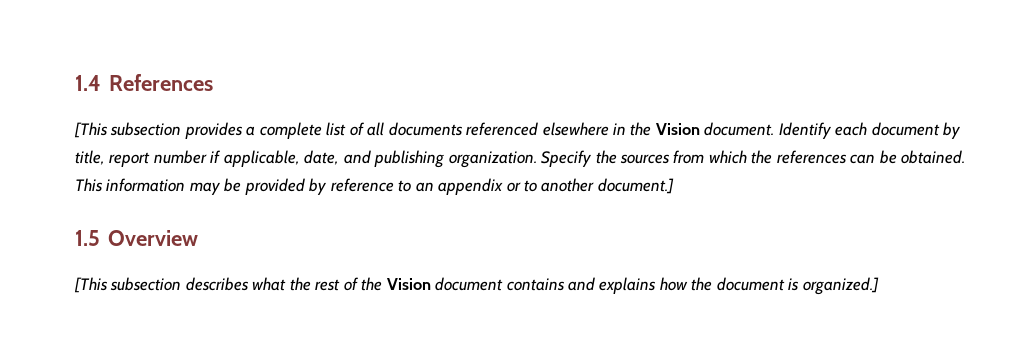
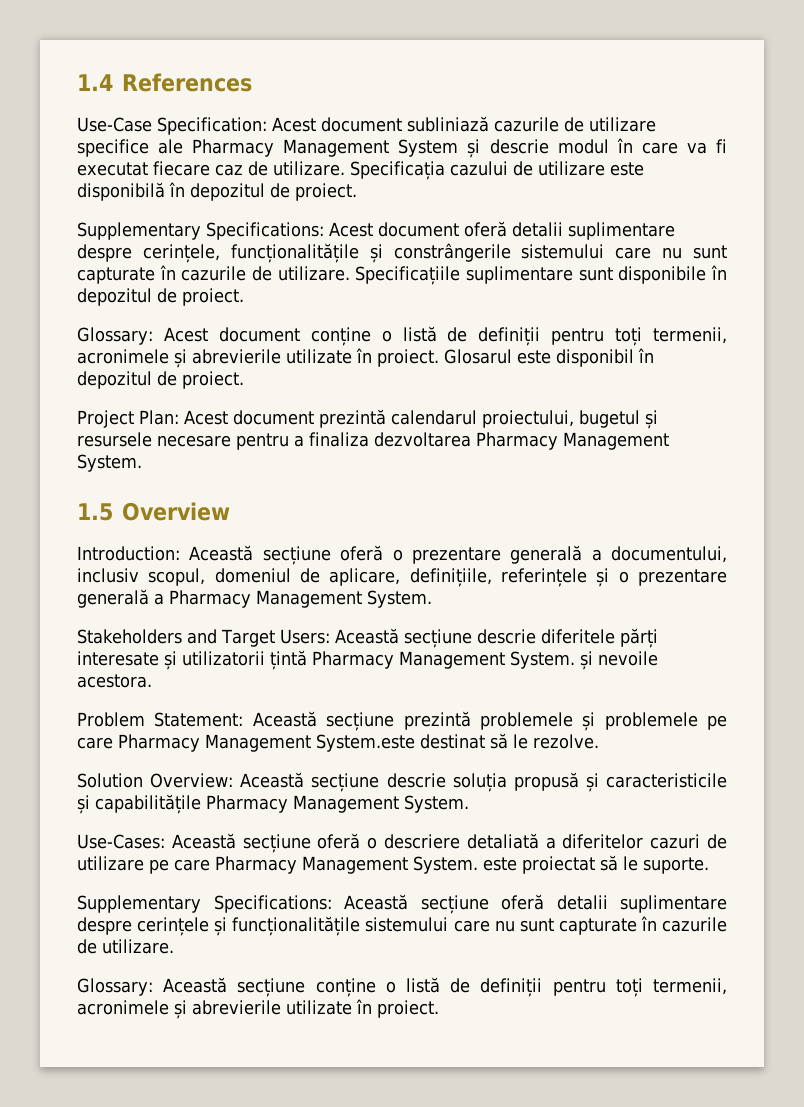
[74,122,962,139] [75,150,966,168] [75,178,674,195] [75,230,199,246] [74,277,879,295] [This subsection provides a complete list of all documents referenced elsewhere in the Vision document. Identify each document by title, report number if applicable, date, and publishing organization. Specify the sources from which the references can be obtained. This information may be provided by reference to an appendix or to another document.] // 1.5 Overview // [This subsection describes what the rest of the Vision document contains and explains how the document is organized.] -> [77,116,656,135] [77,138,727,158] [77,161,644,180] [77,182,357,201] [77,221,675,240] [77,243,727,263] [77,265,727,285] [77,288,244,306] [77,326,727,346] [77,348,654,368] [77,371,244,389] [77,409,658,429] [77,432,669,450] [77,454,142,472] [77,502,230,521] [77,545,727,565] [77,568,728,587] [77,589,432,608] [77,628,658,648] [77,650,658,670] [77,674,152,688] [77,711,727,731] [77,733,599,752] [77,772,727,792] [77,794,469,814] [77,833,727,853] [77,855,709,874] [77,894,727,914] [77,916,728,936] [77,939,174,954] [77,977,728,997] [77,999,439,1019] Use-Case Specification: Acest document subliniază cazurile de utilizare specifice ale Pharmacy Management System și descrie modul în care va fi executat fiecare caz de utilizare. Specificația cazului de utilizare este disponibilă în depozitul de proiect. // Supplementary Specifications: Acest document oferă detalii suplimentare despre cerințele, funcționalitățile și constrângerile sistemului care nu sunt capturate în cazurile de utilizare. Specificațiile suplimentare sunt disponibile în depozitul de proiect. // Glossary: Acest document conține o listă de definiții pentru toți termenii, acronimele și abrevierile utilizate în proiect. Glosarul este disponibil în depozitul de proiect. // Project Plan: Acest document prezintă calendarul proiectului, bugetul și resursele necesare pentru a finaliza dezvoltarea Pharmacy Management System. // 1.5 Overview // Introduction: Această secțiune oferă o prezentare generală a documentului, inclusiv scopul, domeniul de aplicare, definițiile, referințele și o prezentare generală a Pharmacy Management System. // Stakeholders and Target Users: Această secțiune descrie diferitele părți interesate și utilizatorii țintă Pharmacy Management System. și nevoile acestora. // Problem Statement: Această secțiune prezintă problemele și problemele pe care Pharmacy Management System.este destinat să le rezolve. // Solution Overview: Această secțiune descrie soluția propusă și caracteristicile și capabilitățile Pharmacy Management System. // Use-Cases: Această secțiune oferă o descriere detaliată a diferitelor cazuri de utilizare pe care Pharmacy Management System. este proiectat să le suporte. // Supplementary Specifications: Această secțiune oferă detalii suplimentare despre cerințele și funcționalitățile sistemului care nu sunt capturate în cazurile de utilizare. // Glossary: Această secțiune conține o listă de definiții pentru toți termenii, acronimele și abrevierile utilizate în proiect.

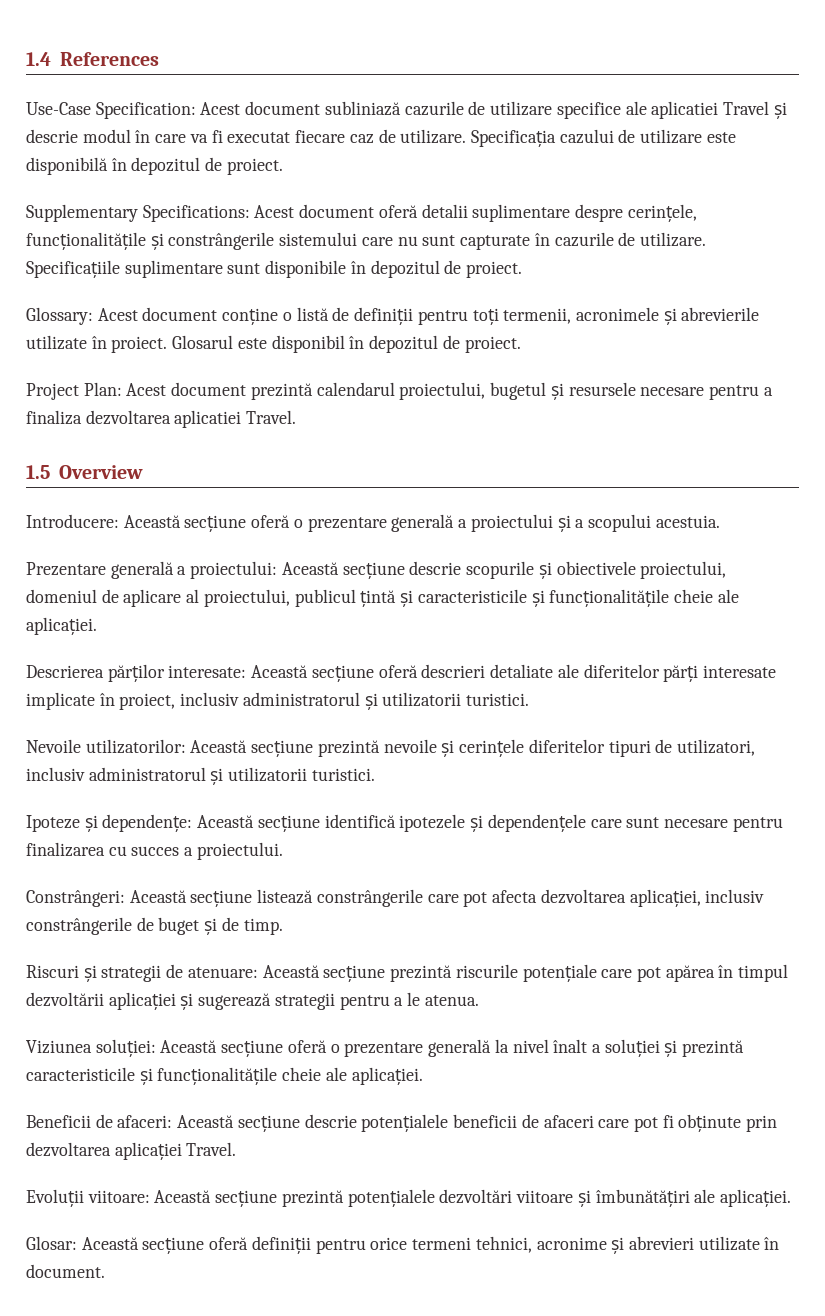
[192,139,459,157] Pharmacy Management System -> [651,101,769,119] aplicatiei Travel
[476,432,669,450] [77,454,142,472] Pharmacy Management System. -> [174,410,297,428] aplicatiei Travel.
[77,546,180,561] Introduction: -> [26,514,119,528] Introducere:
[611,546,727,563] [77,568,728,587] [77,589,432,608] [77,628,658,648] [77,650,658,670] [77,674,152,688] [77,711,727,731] [77,733,599,752] [77,772,727,792] [77,794,469,814] [77,833,727,853] [77,855,709,874] [77,894,727,914] [77,916,728,936] [77,939,174,954] [77,977,728,997] [77,999,439,1019] documentului, inclusiv scopul, domeniul de aplicare, definițiile, referințele și o prezentare generală a Pharmacy Management System. // Stakeholders and Target Users: Această secțiune descrie diferitele părți interesate și utilizatorii țintă Pharmacy Management System. și nevoile acestora. // Problem Statement: Această secțiune prezintă problemele și problemele pe care Pharmacy Management System.este destinat să le rezolve. // Solution Overview: Această secțiune descrie soluția propusă și caracteristicile și capabilitățile Pharmacy Management System. // Use-Cases: Această secțiune oferă o descriere detaliată a diferitelor cazuri de utilizare pe care Pharmacy Management System. este proiectat să le suporte. // Supplementary Specifications: Această secțiune oferă detalii suplimentare despre cerințele și funcționalitățile sistemului care nu sunt capturate în cazurile de utilizare. // Glossary: Această secțiune conține o listă de definiții pentru toți termenii, acronimele și abrevierile utilizate în proiect. -> [470,514,720,532] [26,561,727,579] [26,589,739,607] [26,617,97,635] [26,664,776,682] [26,692,530,710] [26,739,755,757] [26,767,375,785] [26,814,783,832] [26,842,283,860] [26,889,765,907] [26,917,283,935] [26,964,789,982] [26,992,479,1010] [26,1039,745,1057] [26,1067,423,1085] [26,1114,778,1132] [26,1142,237,1160] [26,1189,791,1207] [26,1236,780,1254] [26,1264,105,1278] proiectului și a scopului acestuia. // Prezentare generală a proiectului: Această secțiune descrie scopurile și obiectivele proiectului, domeniul de aplicare al proiectului, publicul țintă și caracteristicile și funcționalitățile cheie ale aplicației. // Descrierea părților interesate: Această secțiune oferă descrieri detaliate ale diferitelor părți interesate implicate în proiect, inclusiv administratorul și utilizatorii turistici. // Nevoile utilizatorilor: Această secțiune prezintă nevoile și cerințele diferitelor tipuri de utilizatori, inclusiv administratorul și utilizatorii turistici. // Ipoteze și dependențe: Această secțiune identifică ipotezele și dependențele care sunt necesare pentru finalizarea cu succes a proiectului. // Constrângeri: Această secțiune listează constrângerile care pot afecta dezvoltarea aplicației, inclusiv constrângerile de buget și de timp. // Riscuri și strategii de atenuare: Această secțiune prezintă riscurile potențiale care pot apărea în timpul dezvoltării aplicației și sugerează strategii pentru a le atenua. // Viziunea soluției: Această secțiune oferă o prezentare generală la nivel înalt a soluției și prezintă caracteristicile și funcționalitățile cheie ale aplicației. // Beneficii de afaceri: Această secțiune descrie potențialele beneficii de afaceri care pot fi obținute prin dezvoltarea aplicației Travel. // Evoluții viitoare: Această secțiune prezintă potențialele dezvoltări viitoare și îmbunătățiri ale aplicației. // Glosar: Această secțiune oferă definiții pentru orice termeni tehnici, acronime și abrevieri utilizate în document.

